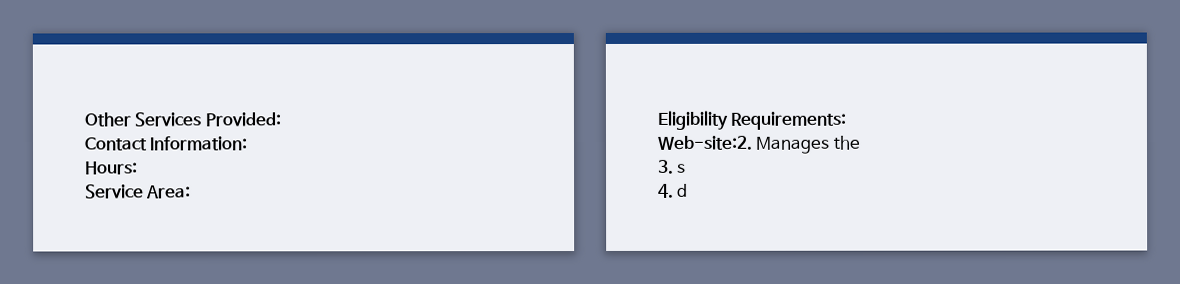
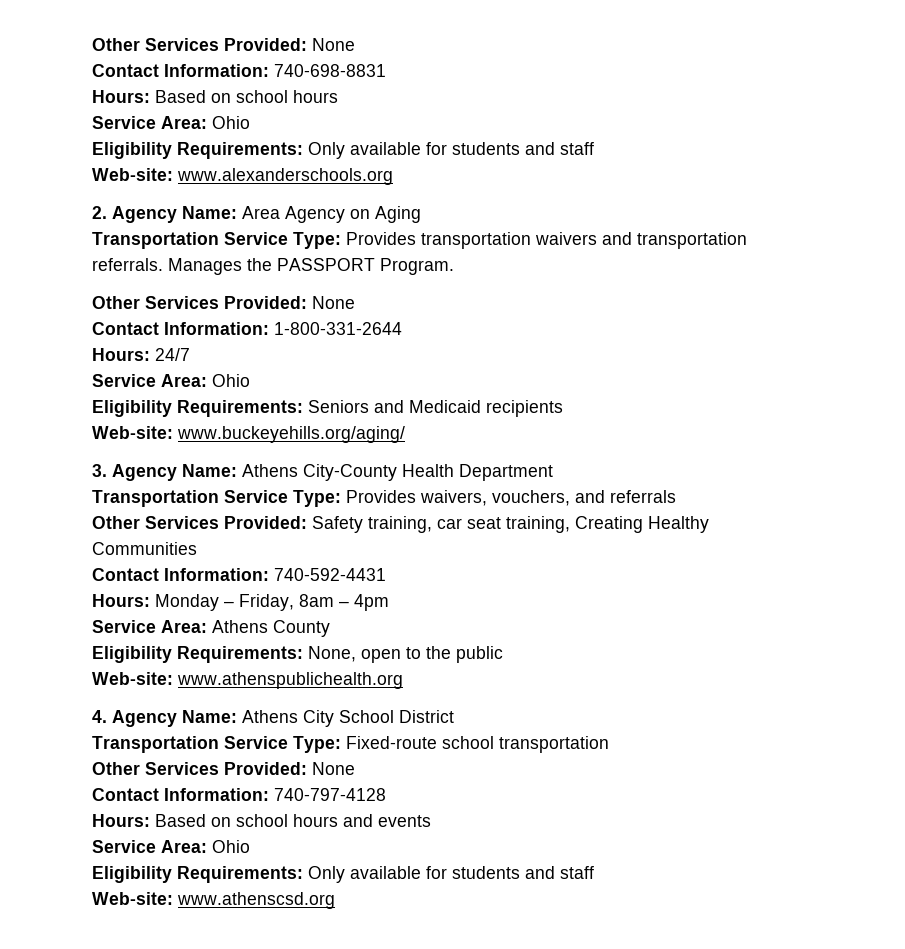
[84,112,281,127] [84,136,249,151] [85,161,138,175] [85,184,192,199] [657,110,847,130] [657,135,861,154] [658,159,687,174] [658,183,689,198] Other Services Provided: // Contact Information: // Hours: // Service Area: // Eligibility Requirements: // Web-site:2. Manages the // 3. s // 4. d -> [92,38,355,51] [92,64,386,77] [92,90,338,103] [92,116,250,129] [92,142,594,159] [92,168,393,185] [92,206,421,223] [92,232,747,249] [92,258,454,275] [92,296,355,309] [92,322,402,335] [92,348,190,361] [92,374,250,387] [92,400,563,417] [92,426,405,443] [92,464,553,481] [92,490,676,507] [92,516,709,533] [92,542,197,555] [92,568,386,581] [92,594,389,611] [92,620,330,637] [92,646,503,663] [92,672,403,689] [92,710,454,727] [92,736,609,753] [92,762,355,775] [92,788,386,801] [92,814,431,827] [92,840,250,853] [92,866,594,883] [92,892,335,909] Other Services Provided: None // Contact Information: 740-698-8831 // Hours: Based on school hours // Service Area: Ohio // Eligibility Requirements: Only available for students and staff // Web-site: www.alexanderschools.org // 2. Agency Name: Area Agency on Aging // Transportation Service Type: Provides transportation waivers and transportation referrals. Manages the PASSPORT Program. // Other Services Provided: None // Contact Information: 1-800-331-2644 // Hours: 24/7 // Service Area: Ohio // Eligibility Requirements: Seniors and Medicaid recipients // Web-site: www.buckeyehills.org/aging/ // 3. Agency Name: Athens City-County Health Department // Transportation Service Type: Provides waivers, vouchers, and referrals // Other Services Provided: Safety training, car seat training, Creating Healthy Communities // Contact Information: 740-592-4431 // Hours: Monday – Friday, 8am – 4pm // Service Area: Athens County // Eligibility Requirements: None, open to the public // Web-site: www.athenspublichealth.org // 4. Agency Name: Athens City School District // Transportation Service Type: Fixed-route school transportation // Other Services Provided: None // Contact Information: 740-797-4128 // Hours: Based on school hours and events // Service Area: Ohio // Eligibility Requirements: Only available for students and staff // Web-site: www.athenscsd.org

